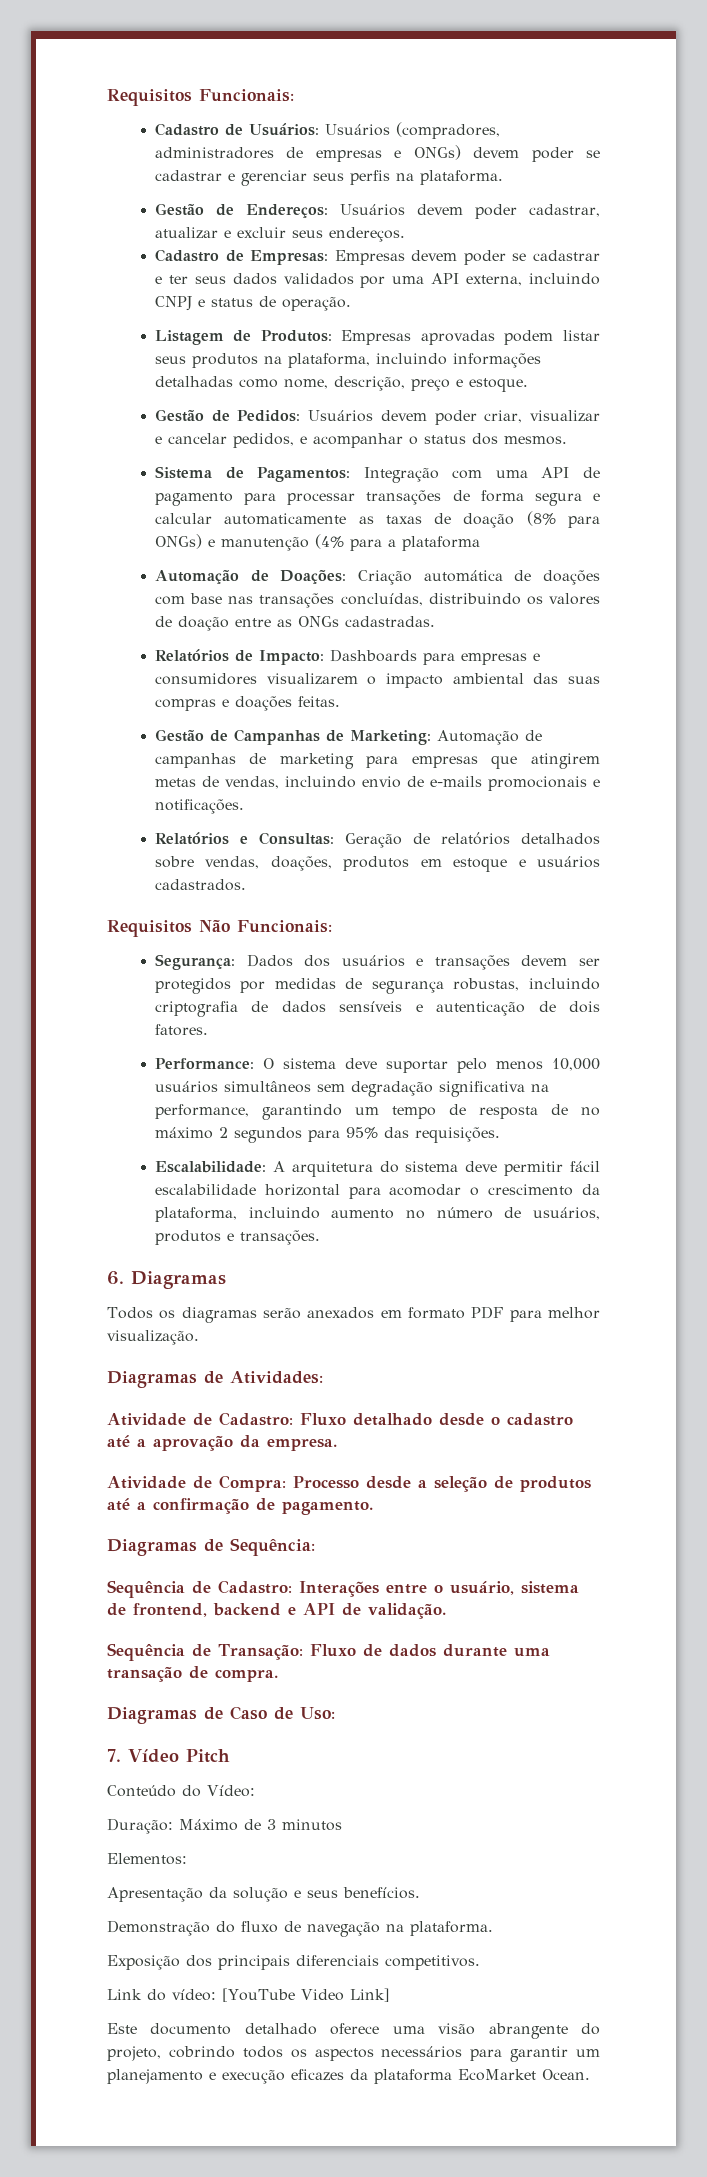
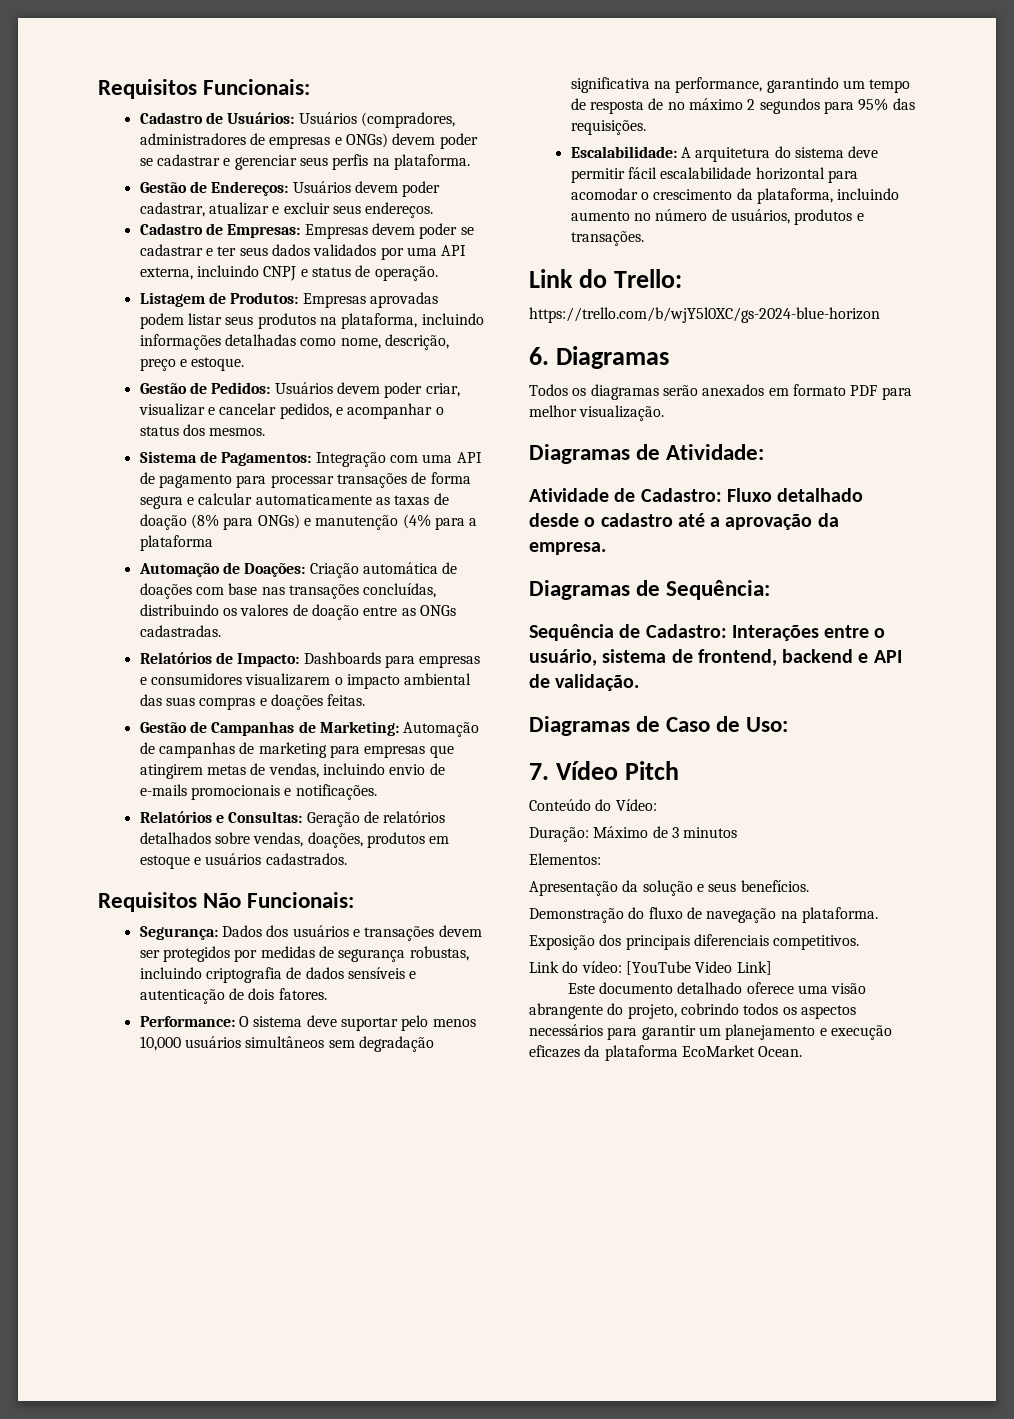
(320, 1237) none -> [529,269,683,288] [529,307,880,323] // Link do Trello: // https://trello.com/b/wjY5l0XC/gs-2024-blue-horizon
[230,1371,323,1384] Atividades: -> [666,444,765,460] Atividade:
[107,1475,591,1492] [107,1498,373,1515] // Atividade de Compra: Processo desde a seleção de produtos até a confirmação de pagamento. -> (606, 548) none
[107,1643,550,1661] [107,1666,278,1682] // Sequência de Transação: Fluxo de dados durante uma transação de compra. -> (640, 682) none

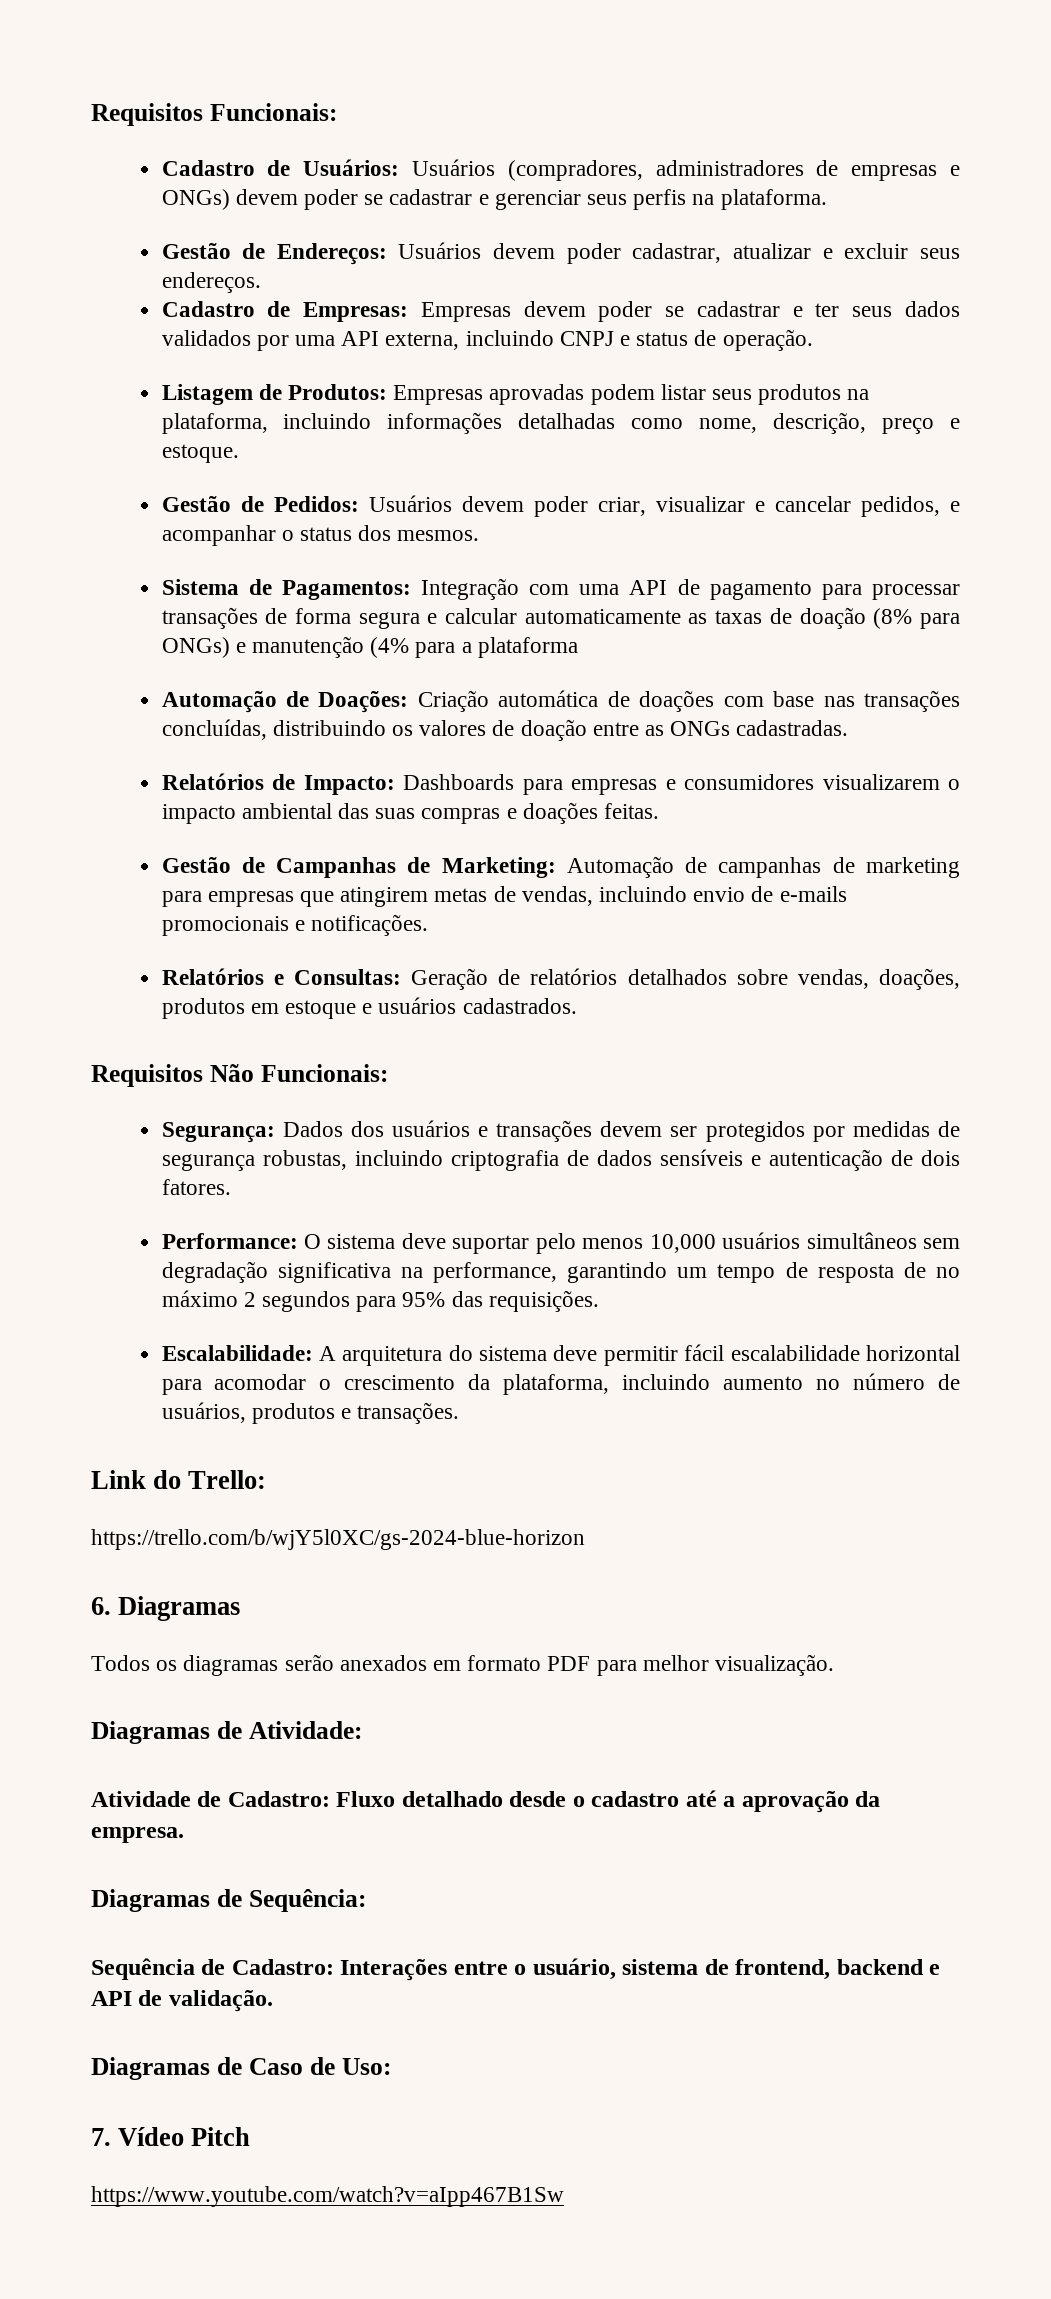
[529,799,657,811] [529,826,738,842] [529,853,601,865] [529,880,809,896] [529,907,878,923] [529,934,860,950] [529,961,772,975] [567,982,867,994] [529,1003,856,1019] [529,1024,892,1040] [529,1045,803,1061] Conteúdo do Vídeo: // Duração: Máximo de 3 minutos // Elementos: // Apresentação da solução e seus benefícios. // Demonstração do fluxo de navegação na plataforma. // Exposição dos principais diferenciais competitivos. // Link do vídeo: [YouTube Video Link] // Este documento detalhado oferece uma visão abrangente do projeto, cobrindo todos os aspectos necessários para garantir um planejamento e execução eficazes da plataforma EcoMarket Ocean. -> [91,2186,564,2207] https://www.youtube.com/watch?v=aIpp467B1Sw

